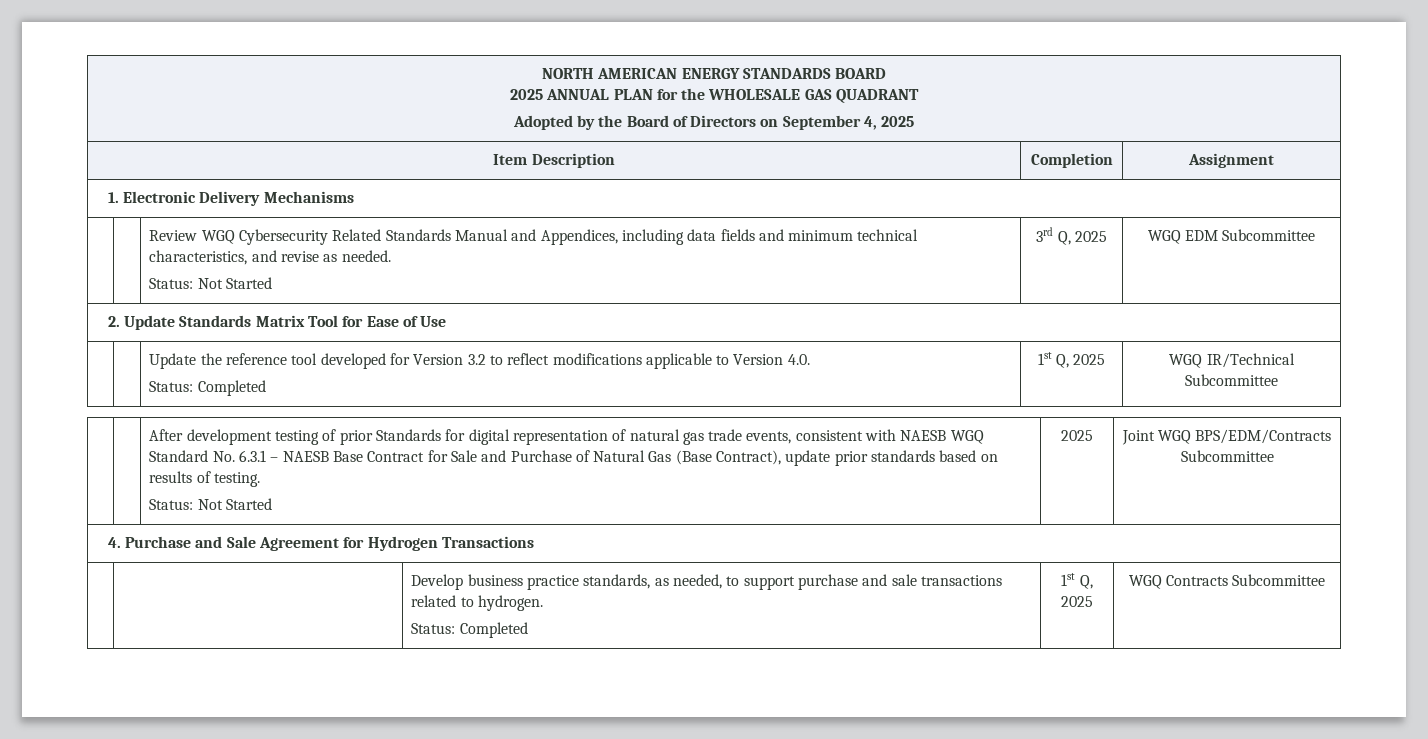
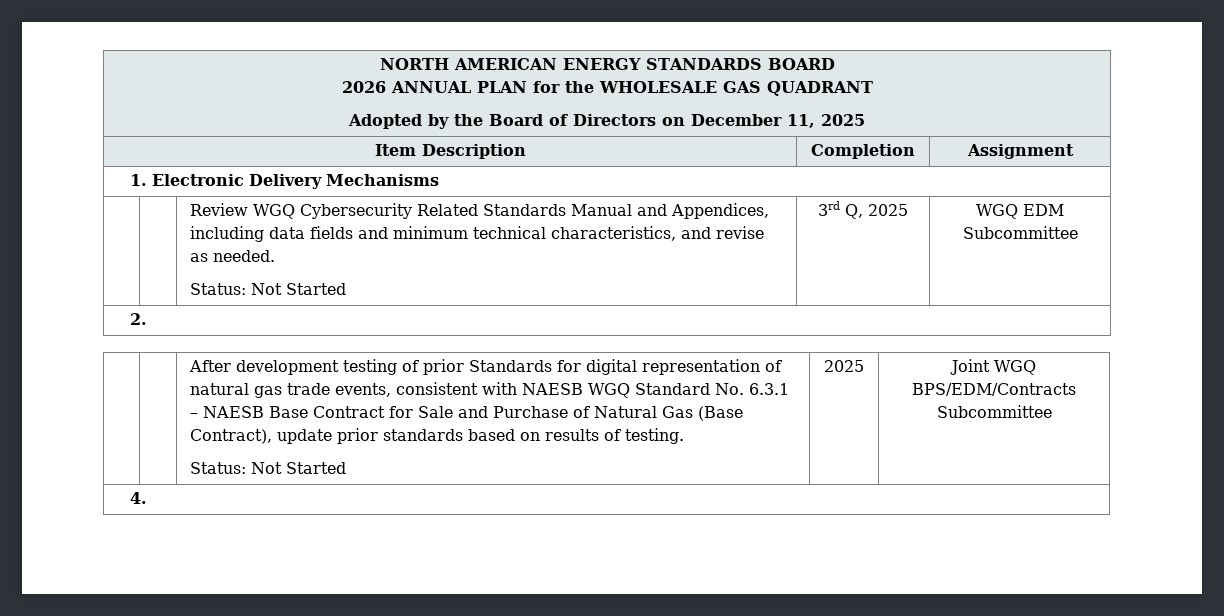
[509,89,543,100] 2025 -> [341,81,386,93] 2026
[782,115,878,130] September 4, -> [691,114,815,128] December 11,
[123,315,447,330] [149,353,810,369] [149,380,266,396] [1037,352,1106,368] [1169,353,1295,368] [1185,374,1278,386] Update Standards Matrix Tool for Ease of Use // | | Update the reference tool developed for Version 3.2 to reflect modifications applicable to Version 4.0. // Status: Completed | 1st Q, 2025 | WGQ IR/Technical Subcommittee -> (148, 319) none
[124,536,534,551] [411,574,1002,590] [411,595,543,611] [411,622,528,638] [1061,573,1093,589] [1061,596,1093,607] [1128,574,1326,589] Purchase and Sale Agreement for Hydrogen Transactions // | | Develop business practice standards, as needed, to support purchase and sale transactions related to hydrogen. // Status: Completed | 1st Q, 2025 | WGQ Contracts Subcommittee -> (148, 498) none

